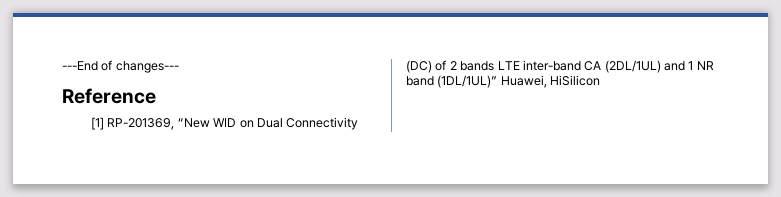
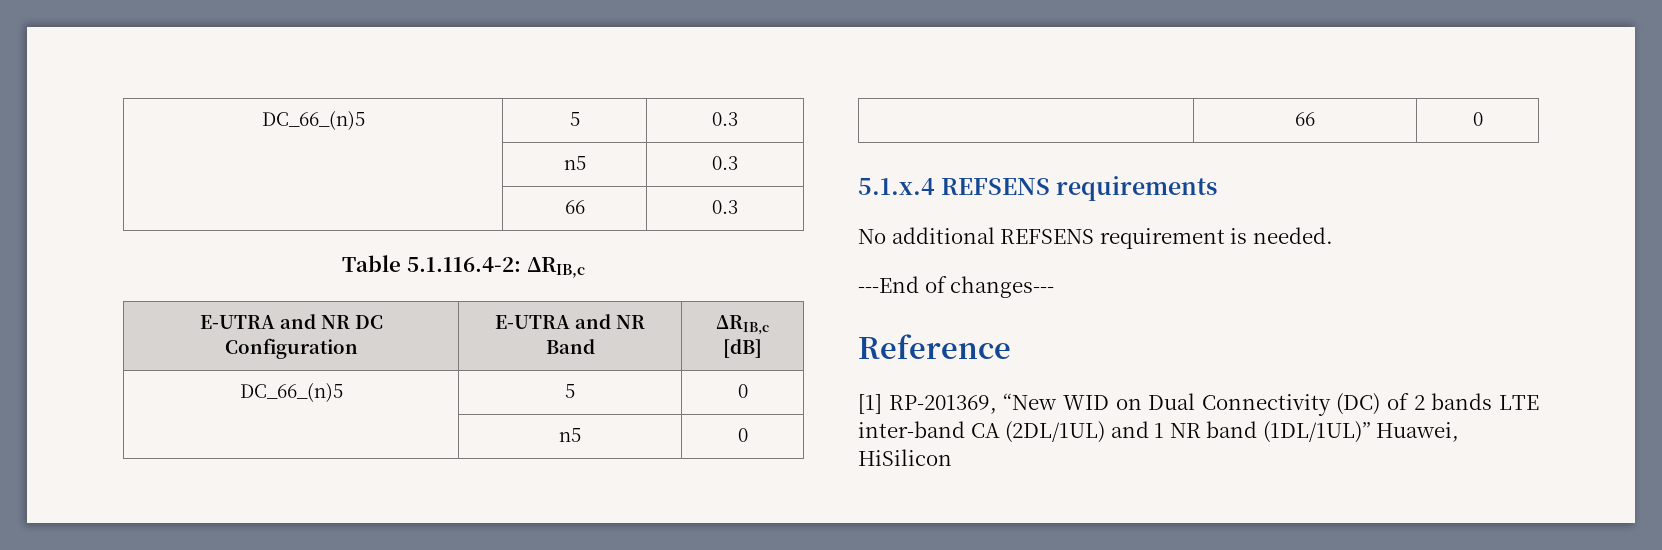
(62, 66) none -> [261,110,365,130] [569,112,580,126] [712,112,738,126] [563,156,586,170] [712,156,738,170] [564,200,585,214] [712,200,738,214] [342,255,585,278] [199,314,383,329] [224,338,358,359] [495,314,645,329] [545,339,595,354] [716,315,769,335] [723,339,762,358] [239,382,343,402] [565,384,575,398] [737,384,748,398] [559,428,581,442] [737,428,748,442] [1295,112,1315,126] [1472,112,1483,126] [858,176,1218,201] [858,227,1333,249] DC_66_(n)5 | 5 | 0.3 // | n5 | 0.3 // | 66 | 0.3 // Table 5.1.116.4-2: ΔRIB,c // E-UTRA and NR DC Configuration | E-UTRA and NR Band | ΔRIB,c [dB] // DC_66_(n)5 | 5 | 0 // | n5 | 0 // | 66 | 0 // 5.1.x.4 REFSENS requirements // No additional REFSENS requirement is needed. //

